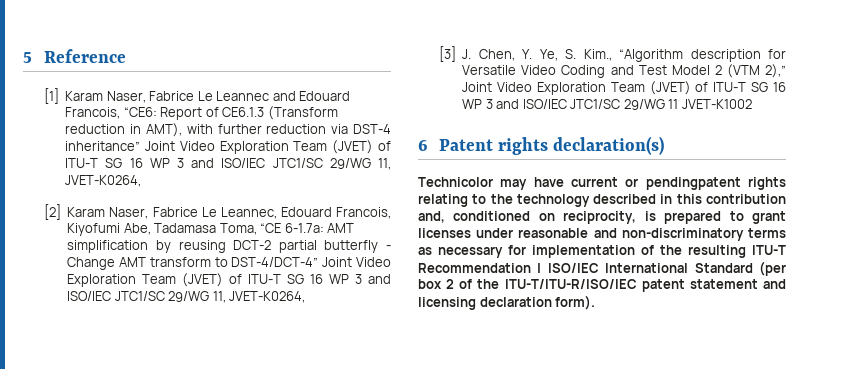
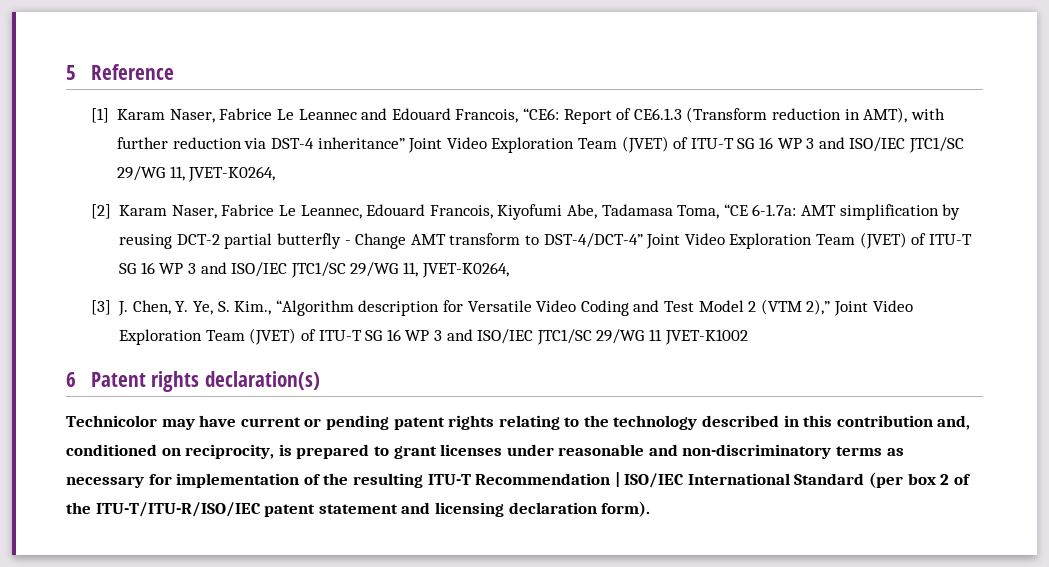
[645,177,741,190] pendingpatent -> [325,415,445,430] pending patent

